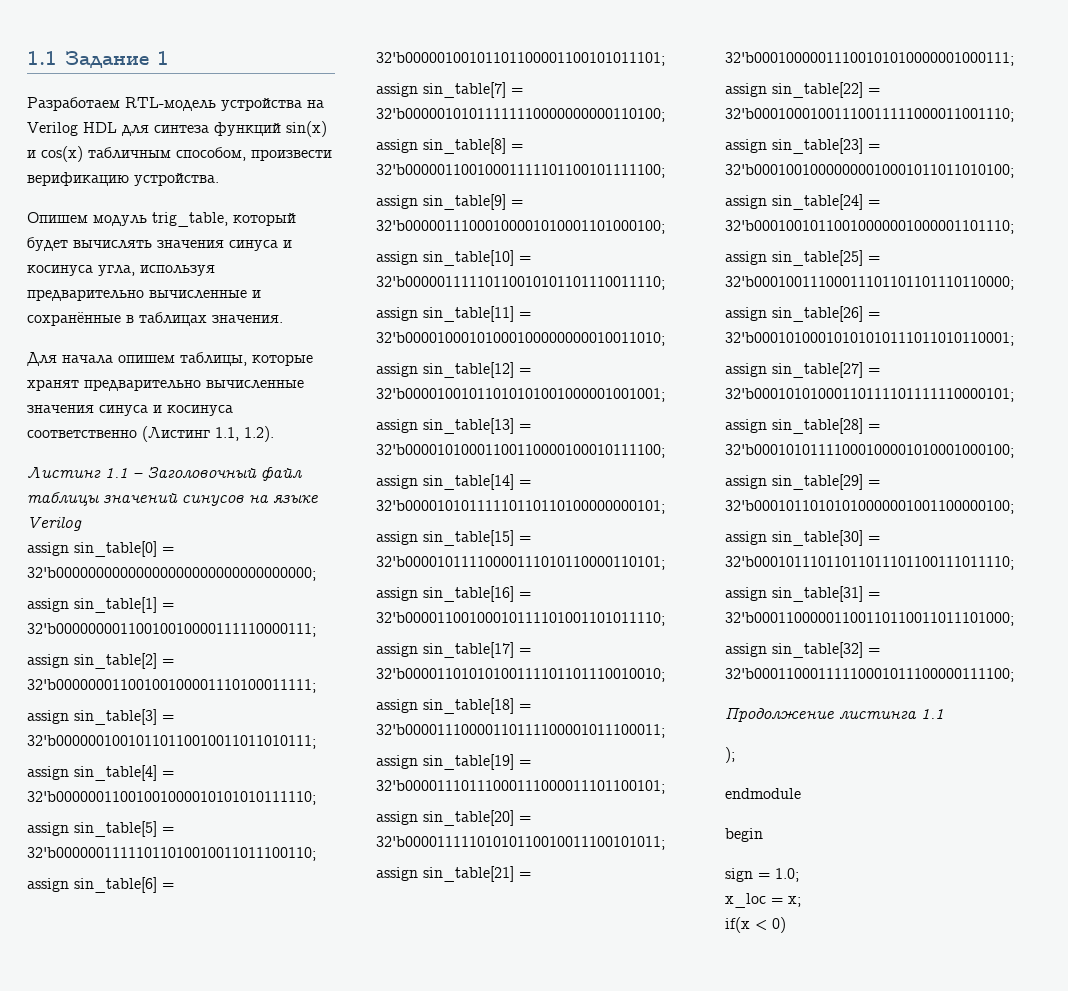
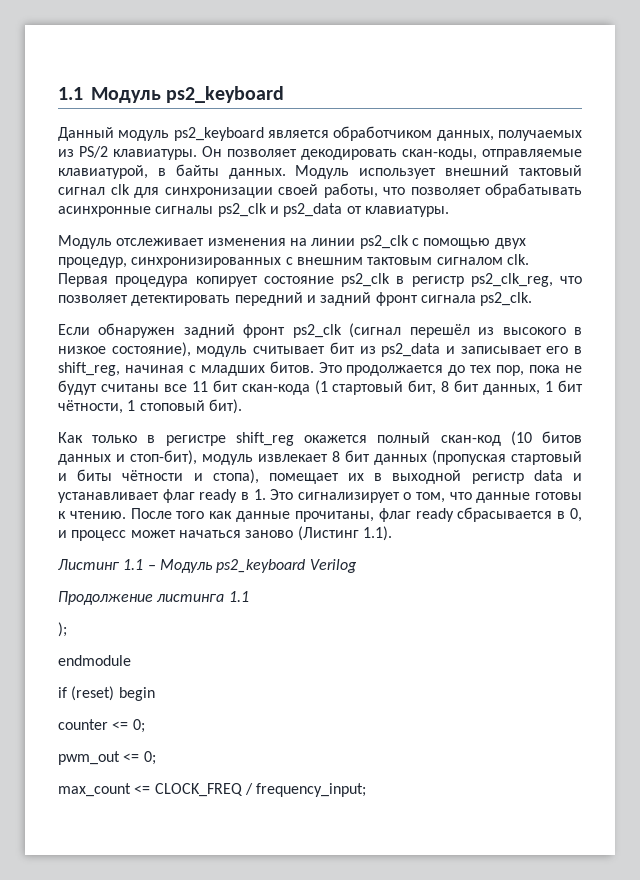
[27,51,169,68] [27,97,324,111] [27,121,327,137] [27,146,332,162] [27,172,219,186] [27,212,296,227] [27,237,292,251] [27,265,215,276] [27,289,261,301] [27,312,283,326] [27,352,313,366] [27,379,304,391] [27,405,233,416] [27,426,274,442] [27,466,302,481] [27,492,318,506] [27,516,82,531] [27,541,174,557] [27,567,316,581] [27,597,174,613] [27,623,316,637] [27,653,174,669] [27,679,316,693] [27,709,174,725] [27,735,316,749] [27,765,174,781] [27,791,316,805] [27,821,174,837] [27,847,316,861] [27,877,174,893] [376,52,665,66] [376,82,523,98] [376,108,665,122] [376,138,523,154] [376,164,665,178] [376,194,523,210] [376,220,665,234] [376,250,531,266] [376,276,665,290] [376,306,531,322] [376,332,665,346] [376,362,531,378] [376,388,665,402] [376,418,531,434] [376,444,665,458] [376,474,531,490] [376,500,665,514] [376,530,531,546] [376,556,665,570] [376,586,531,602] [376,612,665,626] [376,642,531,658] [376,668,665,682] [376,698,531,714] [376,724,665,738] [376,754,531,770] [376,780,665,794] [376,810,531,826] [376,836,665,850] [376,866,531,882] [725,52,1014,66] [725,82,880,98] [725,108,1014,122] [725,138,880,154] [725,164,1014,178] [725,194,880,210] [725,220,1014,234] [725,250,880,266] [725,276,1014,290] [725,306,880,322] [725,332,1014,346] [725,362,880,378] [725,388,1014,402] [725,418,880,434] [725,444,1014,458] [725,474,880,490] [725,500,1014,514] [725,530,880,546] [725,556,1014,570] [725,586,880,602] [725,612,1014,626] [725,642,880,658] [725,668,1014,682] 1.1 Задание 1 // Разработаем RTL-модель устройства на Verilog HDL для синтеза функций sin(x) и cos(x) табличным способом, произвести верификацию устройства. // Опишем модуль trig_table, который будет вычислять значения синуса и косинуса угла, используя предварительно вычисленные и сохранённые в таблицах значения. // Для начала опишем таблицы, которые хранят предварительно вычисленные значения синуса и косинуса соответственно (Листинг 1.1, 1.2). // Листинг 1.1 – Заголовочный файл таблицы значений синусов на языке Verilog // assign sin_table[0] = 32'b00000000000000000000000000000000; // assign sin_table[1] = 32'b00000000110010010000111110000111; // assign sin_table[2] = 32'b00000001100100100001110100011111; // assign sin_table[3] = 32'b00000010010110110010011011010111; // assign sin_table[4] = 32'b00000011001001000010101010111110; // assign sin_table[5] = 32'b00000011111011010010011011100110; // assign sin_table[6] = 32'b00000100101101100001100101011101; // assign sin_table[7] = 32'b00000101011111110000000000110100; // assign sin_table[8] = 32'b00000110010001111101100101111100; // assign sin_table[9] = 32'b00000111000100001010001101000100; // assign sin_table[10] = 32'b00000111110110010101101110011110; // assign sin_table[11] = 32'b00001000101000100000000010011010; // assign sin_table[12] = 32'b00001001011010101001000001001001; // assign sin_table[13] = 32'b00001010001100110000100010111100; // assign sin_table[14] = 32'b00001010111110110110100000000101; // assign sin_table[15] = 32'b00001011110000111010110000110101; // assign sin_table[16] = 32'b00001100100010111101001101011110; // assign sin_table[17] = 32'b00001101010100111101101110010010; // assign sin_table[18] = 32'b00001110000110111100001011100011; // assign sin_table[19] = 32'b00001110111000111000011101100101; // assign sin_table[20] = 32'b00001111101010110010011100101011; // assign sin_table[21] = 32'b00010000011100101010000001000111; // assign sin_table[22] = 32'b00010001001110011111000011001110; // assign sin_table[23] = 32'b00010010000000010001011011010100; // assign sin_table[24] = 32'b00010010110010000001000001101110; // assign sin_table[25] = 32'b00010011100011101101101110110000; // assign sin_table[26] = 32'b00010100010101010111011010110001; // assign sin_table[27] = 32'b00010101000110111101111110000101; // assign sin_table[28] = 32'b00010101111000100001010001000100; // assign sin_table[29] = 32'b00010110101010000001001100000100; // assign sin_table[30] = 32'b00010111011011011101100111011110; // assign sin_table[31] = 32'b00011000001100110110011011101000; // assign sin_table[32] = 32'b00011000111110001011100000111100; -> [58,86,285,103] [58,126,582,141] [58,146,582,160] [58,164,582,179] [58,183,582,198] [58,203,449,217] [58,235,526,249] [58,254,529,268] [58,273,582,287] [58,292,533,306] [58,323,583,338] [58,342,582,357] [58,361,583,376] [58,380,583,395] [58,399,242,414] [58,431,582,446] [58,450,582,465] [58,469,582,484] [58,489,582,503] [58,507,582,522] [58,526,392,541] [58,559,357,573] 1.1 Модуль ps2_keyboard // Данный модуль ps2_keyboard является обработчиком данных, получаемых из PS/2 клавиатуры. Он позволяет декодировать скан-коды, отправляемые клавиатурой, в байты данных. Модуль использует внешний тактовый сигнал clk для синхронизации своей работы, что позволяет обрабатывать асинхронные сигналы ps2_clk и ps2_data от клавиатуры. // Модуль отслеживает изменения на линии ps2_clk с помощью двух процедур, синхронизированных с внешним тактовым сигналом clk. Первая процедура копирует состояние ps2_clk в регистр ps2_clk_reg, что позволяет детектировать передний и задний фронт сигнала ps2_clk. // Если обнаружен задний фронт ps2_clk (сигнал перешёл из высокого в низкое состояние), модуль считывает бит из ps2_data и записывает его в shift_reg, начиная с младших битов. Это продолжается до тех пор, пока не будут считаны все 11 бит скан-кода (1 стартовый бит, 8 бит данных, 1 бит чётности, 1 стоповый бит). // Как только в регистре shift_reg окажется полный скан-код (10 битов данных и стоп-бит), модуль извлекает 8 бит данных (пропуская стартовый и биты чётности и стопа), помещает их в выходной регистр data и устанавливает флаг ready в 1. Это сигнализирует о том, что данные готовы к чтению. После того как данные прочитаны, флаг ready сбрасывается в 0, и процесс может начаться заново (Листинг 1.1). // Листинг 1.1 – Модуль ps2_keyboard Verilog
(801, 793) none -> [58,686,115,701] if (reset)
[725,868,799,882] [725,893,801,908] [725,917,786,933] sign = 1.0; // x_loc = x; // if(x < 0) -> [58,719,145,733] [58,751,156,765] [58,783,367,797] counter <= 0; // pwm_out <= 0; // max_count <= CLOCK_FREQ / frequency_input;

